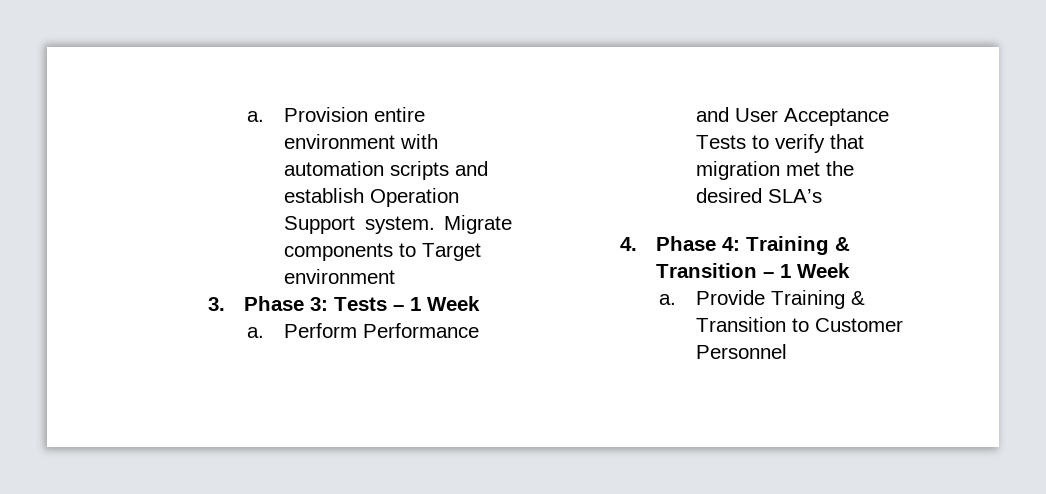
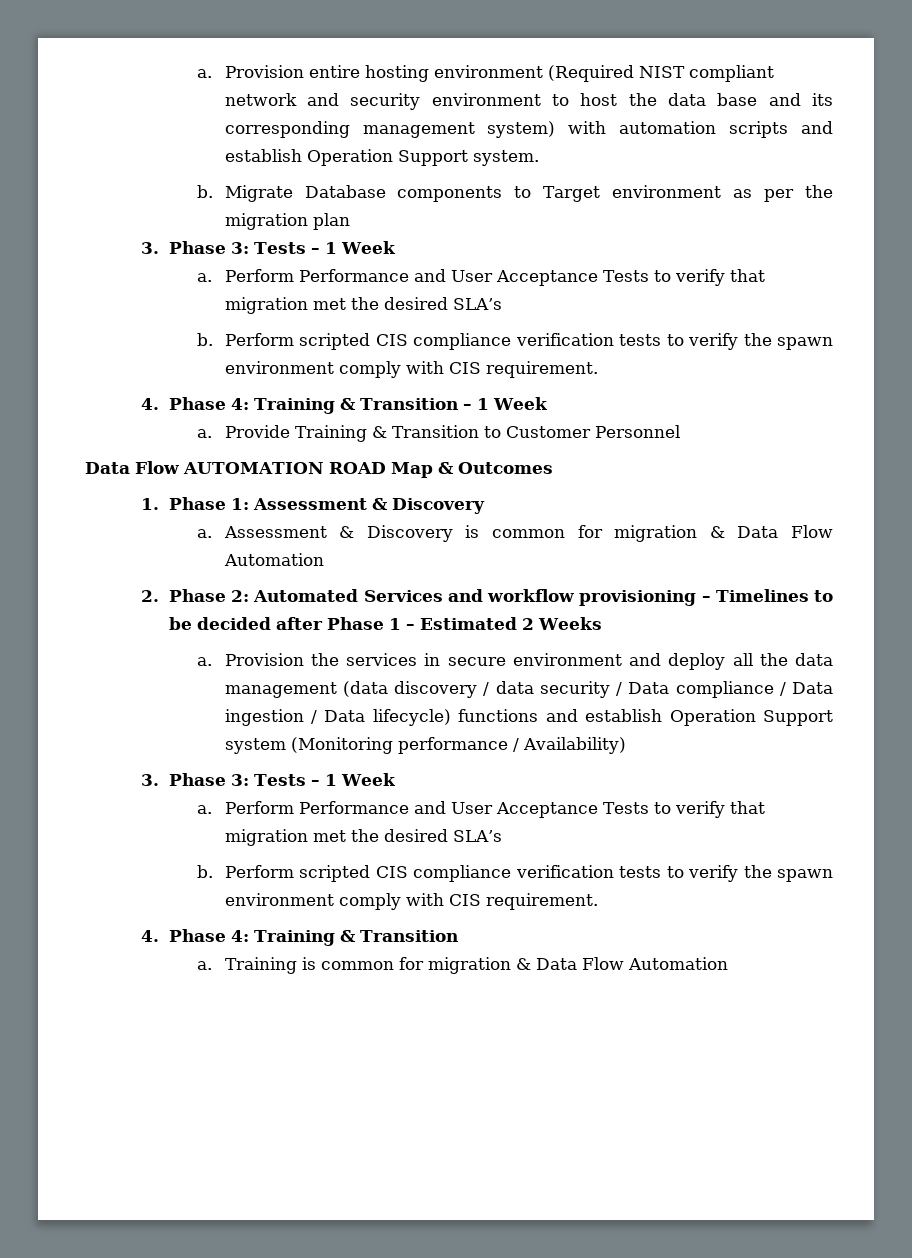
[284,134,396,149] environment -> [364,65,774,82] [224,93,833,110] [224,121,556,138] hosting environment (Required NIST compliant network and security environment to host the data base and its corresponding management system)
[444,215,512,234] Migrate -> [196,185,386,202] // b. Migrate Database
(396, 276) none -> [733,185,833,202] [224,213,350,230] as per the migration plan
(823, 196) none -> [196,333,834,350] [224,361,598,378] // b. Perform scripted CIS compliance verification tests to verify the spawn environment comply with CIS requirement.
(788, 351) none -> [85,461,553,478] [140,497,485,514] [196,525,834,542] [223,553,324,566] [140,589,834,606] [168,617,602,630] [196,653,833,670] [224,681,833,698] [224,709,833,726] [224,737,626,754] [140,773,396,786] [196,801,765,818] [224,829,502,846] [196,865,834,882] [224,893,598,910] [140,929,458,946] [196,957,728,974] // Data Flow AUTOMATION ROAD Map & Outcomes // 1. Phase 1: Assessment & Discovery // a. Assessment & Discovery is common for migration & Data Flow Automation // 2. Phase 2: Automated Services and workflow provisioning – Timelines to be decided after Phase 1 – Estimated 2 Weeks // a. Provision the services in secure environment and deploy all the data management (data discovery / data security / Data compliance / Data ingestion / Data lifecycle) functions and establish Operation Support system (Monitoring performance / Availability) // 3. Phase 3: Tests – 1 Week // a. Perform Performance and User Acceptance Tests to verify that migration met the desired SLA’s // b. Perform scripted CIS compliance verification tests to verify the spawn environment comply with CIS requirement. // 4. Phase 4: Training & Transition // a. Training is common for migration & Data Flow Automation

